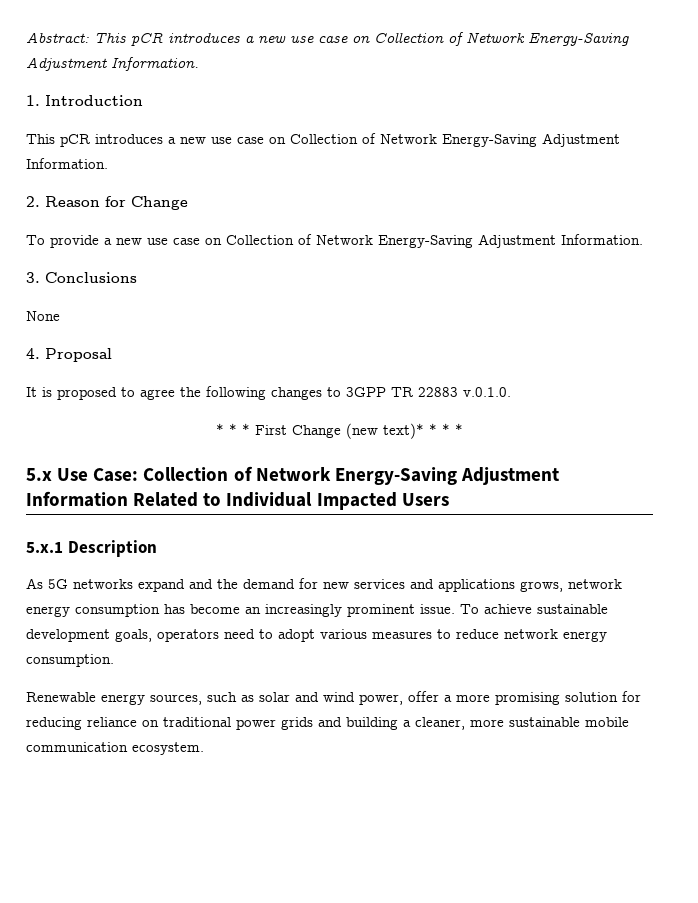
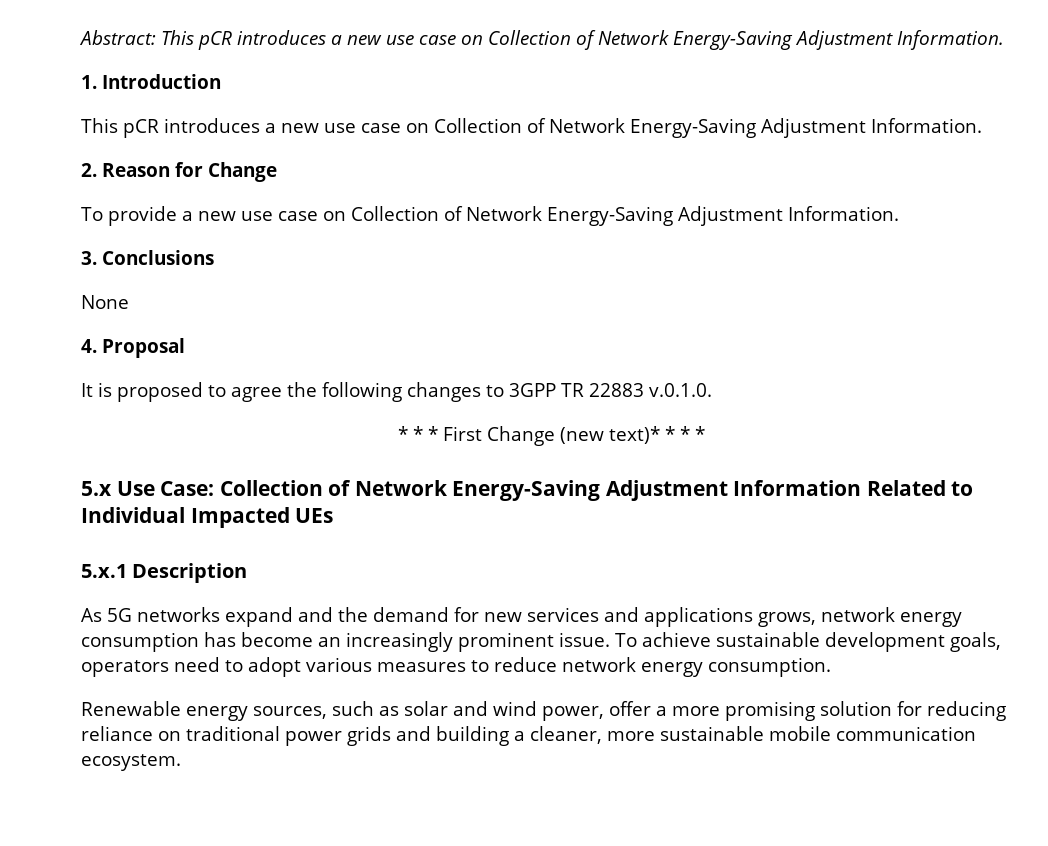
[401,493,449,506] Users -> [295,508,334,523] UEs

